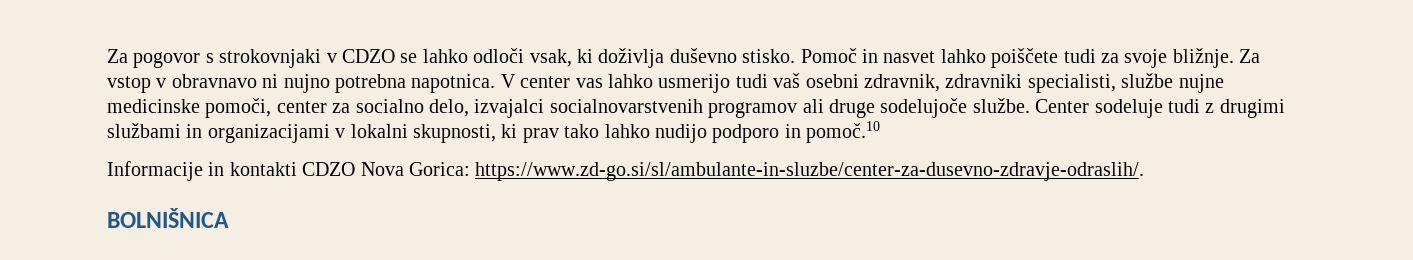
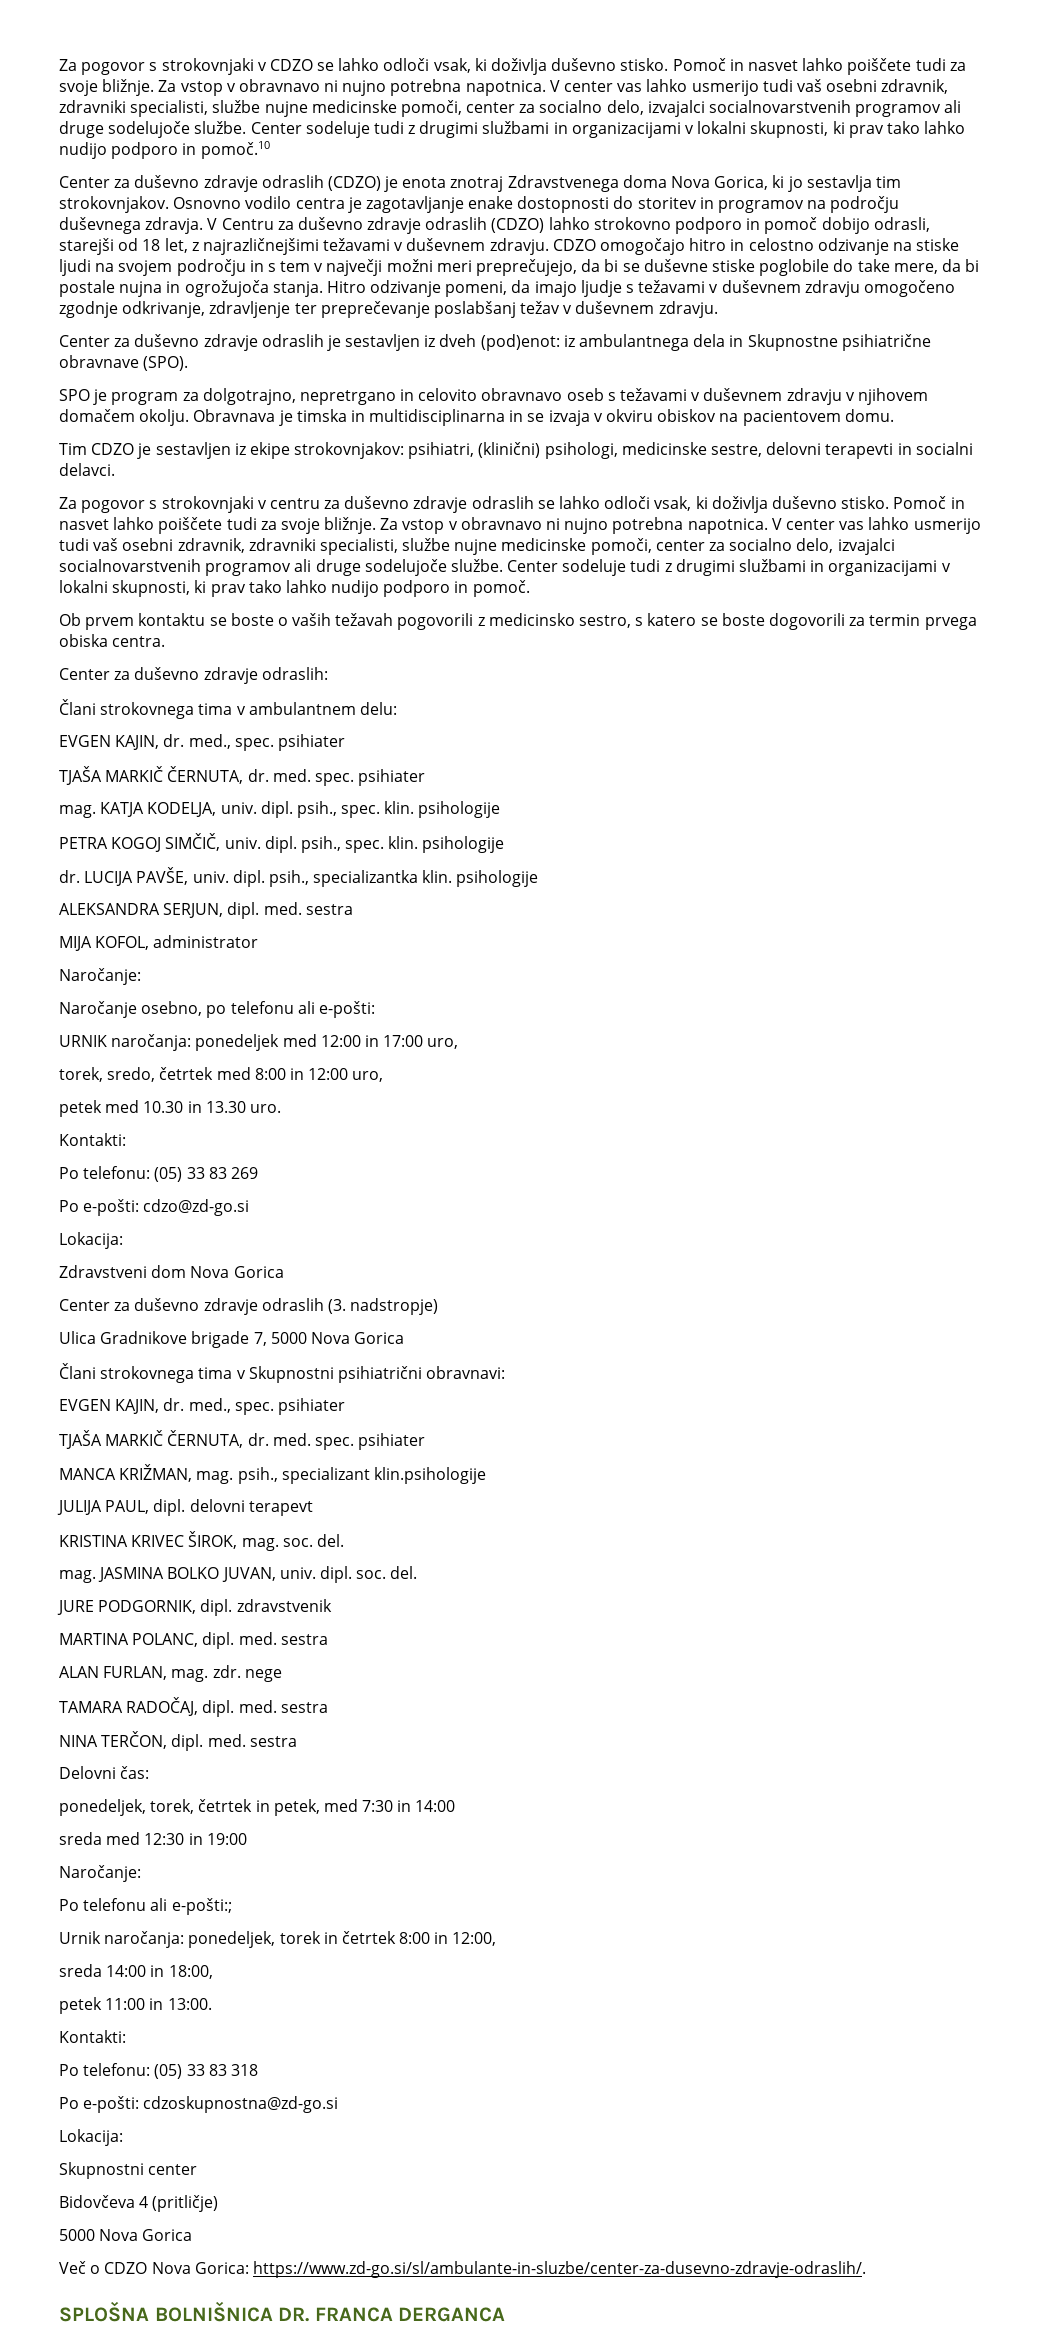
[107,161,297,181] Informacije in kontakti -> [59,175,901,192] [59,196,900,213] [59,217,930,234] [59,238,960,255] [59,259,980,276] [59,280,955,297] [59,301,718,318] [59,334,931,351] [59,355,189,371] [59,388,928,405] [59,409,894,426] [59,442,973,459] [59,463,115,476] [59,496,965,513] [59,517,981,534] [59,538,895,555] [59,559,951,576] [59,580,530,597] [59,613,977,630] [59,634,166,647] [59,667,328,684] [59,699,397,719] [59,734,345,751] [59,766,426,786] [59,801,501,818] [59,833,505,853] [59,867,539,887] [59,902,353,919] [59,935,259,951] [59,968,141,985] [59,1001,375,1018] [59,1034,459,1051] [59,1067,384,1082] [59,1100,281,1117] [59,1133,126,1146] [59,1166,258,1182] [59,1199,250,1216] [59,1232,123,1249] [59,1265,284,1278] [59,1298,439,1315] [59,1331,405,1348] [59,1363,506,1383] [59,1398,345,1415] [59,1430,426,1450] [59,1464,486,1484] [57,1499,313,1516] [59,1531,344,1551] [59,1566,418,1583] [57,1599,332,1616] [59,1632,328,1649] [59,1665,282,1682] [59,1697,328,1717] [59,1731,297,1751] [59,1766,150,1779] [59,1799,456,1816] [59,1832,247,1845] [59,1865,141,1882] [59,1898,232,1915] [59,1931,497,1948] [59,1964,213,1979] [59,1997,212,2014] [59,2030,126,2043] [59,2063,258,2079] [59,2096,339,2113] [59,2129,123,2146] [59,2162,198,2179] [59,2195,219,2212] [59,2229,193,2241] [59,2261,101,2274] Center za duševno zdravje odraslih (CDZO) je enota znotraj Zdravstvenega doma Nova Gorica, ki jo sestavlja tim strokovnjakov. Osnovno vodilo centra je zagotavljanje enake dostopnosti do storitev in programov na področju duševnega zdravja. V Centru za duševno zdravje odraslih (CDZO) lahko strokovno podporo in pomoč dobijo odrasli, starejši od 18 let, z najrazličnejšimi težavami v duševnem zdravju. CDZO omogočajo hitro in celostno odzivanje na stiske ljudi na svojem področju in s tem v največji možni meri preprečujejo, da bi se duševne stiske poglobile do take mere, da bi postale nujna in ogrožujoča stanja. Hitro odzivanje pomeni, da imajo ljudje s težavami v duševnem zdravju omogočeno zgodnje odkrivanje, zdravljenje ter preprečevanje poslabšanj težav v duševnem zdravju. // Center za duševno zdravje odraslih je sestavljen iz dveh (pod)enot: iz ambulantnega dela in Skupnostne psihiatrične obravnave (SPO). // SPO je program za dolgotrajno, nepretrgano in celovito obravnavo oseb s težavami v duševnem zdravju v njihovem domačem okolju. Obravnava je timska in multidisciplinarna in se izvaja v okviru obiskov na pacientovem domu. // Tim CDZO je sestavljen iz ekipe strokovnjakov: psihiatri, (klinični) psihologi, medicinske sestre, delovni terapevti in socialni delavci. // Za pogovor s strokovnjaki v centru za duševno zdravje odraslih se lahko odloči vsak, ki doživlja duševno stisko. Pomoč in nasvet lahko poiščete tudi za svoje bližnje. Za vstop v obravnavo ni nujno potrebna napotnica. V center vas lahko usmerijo tudi vaš osebni zdravnik, zdravniki specialisti, službe nujne medicinske pomoči, center za socialno delo, izvajalci socialnovarstvenih programov ali druge sodelujoče službe. Center sodeluje tudi z drugimi službami in organizacijami v lokalni skupnosti, ki prav tako lahko nudijo podporo in pomoč. // Ob prvem kontaktu se boste o vaših težavah pogovorili z medicinsko sestro, s katero se boste dogovorili za termin prvega obiska centra. // Center za duševno zdravje odraslih: // Člani strokovnega tima v ambulantnem delu: // EVGEN KAJIN, dr. med., spec. psihiater // TJAŠA MARKIČ ČERNUTA, dr. med. spec. psihiater // mag. KATJA KODELJA, univ. dipl. psih., spec. klin. psihologije // PETRA KOGOJ SIMČIČ, univ. dipl. psih., spec. klin. psihologije // dr. LUCIJA PAVŠE, univ. dipl. psih., specializantka klin. psihologije // ALEKSANDRA SERJUN, dipl. med. sestra // MIJA KOFOL, administrator // Naročanje: // Naročanje osebno, po telefonu ali e-pošti: // URNIK naročanja: ponedeljek med 12:00 in 17:00 uro, // torek, sredo, četrtek med 8:00 in 12:00 uro, // petek med 10.30 in 13.30 uro. // Kontakti: // Po telefonu: (05) 33 83 269 // Po e-pošti: cdzo@zd-go.si // Lokacija: // Zdravstveni dom Nova Gorica // Center za duševno zdravje odraslih (3. nadstropje) // Ulica Gradnikove brigade 7, 5000 Nova Gorica // Člani strokovnega tima v Skupnostni psihiatrični obravnavi: // EVGEN KAJIN, dr. med., spec. psihiater // TJAŠA MARKIČ ČERNUTA, dr. med. spec. psihiater // MANCA KRIŽMAN, mag. psih., specializant klin.psihologije // JULIJA PAUL, dipl. delovni terapevt // KRISTINA KRIVEC ŠIROK, mag. soc. del. // mag. JASMINA BOLKO JUVAN, univ. dipl. soc. del. // JURE PODGORNIK, dipl. zdravstvenik // MARTINA POLANC, dipl. med. sestra // ALAN FURLAN, mag. zdr. nege // TAMARA RADOČAJ, dipl. med. sestra // NINA TERČON, dipl. med. sestra // Delovni čas: // ponedeljek, torek, četrtek in petek, med 7:30 in 14:00 // sreda med 12:30 in 19:00 // Naročanje: // Po telefonu ali e-pošti:; // Urnik naročanja: ponedeljek, torek in četrtek 8:00 in 12:00, // sreda 14:00 in 18:00, // petek 11:00 in 13:00. // Kontakti: // Po telefonu: (05) 33 83 318 // Po e-pošti: cdzoskupnostna@zd-go.si // Lokacija: // Skupnostni center // Bidovčeva 4 (pritličje) // 5000 Nova Gorica // Več o
[107,208,229,228] BOLNIŠNICA -> [59,2301,506,2322] SPLOŠNA BOLNIŠNICA DR. FRANCA DERGANCA

